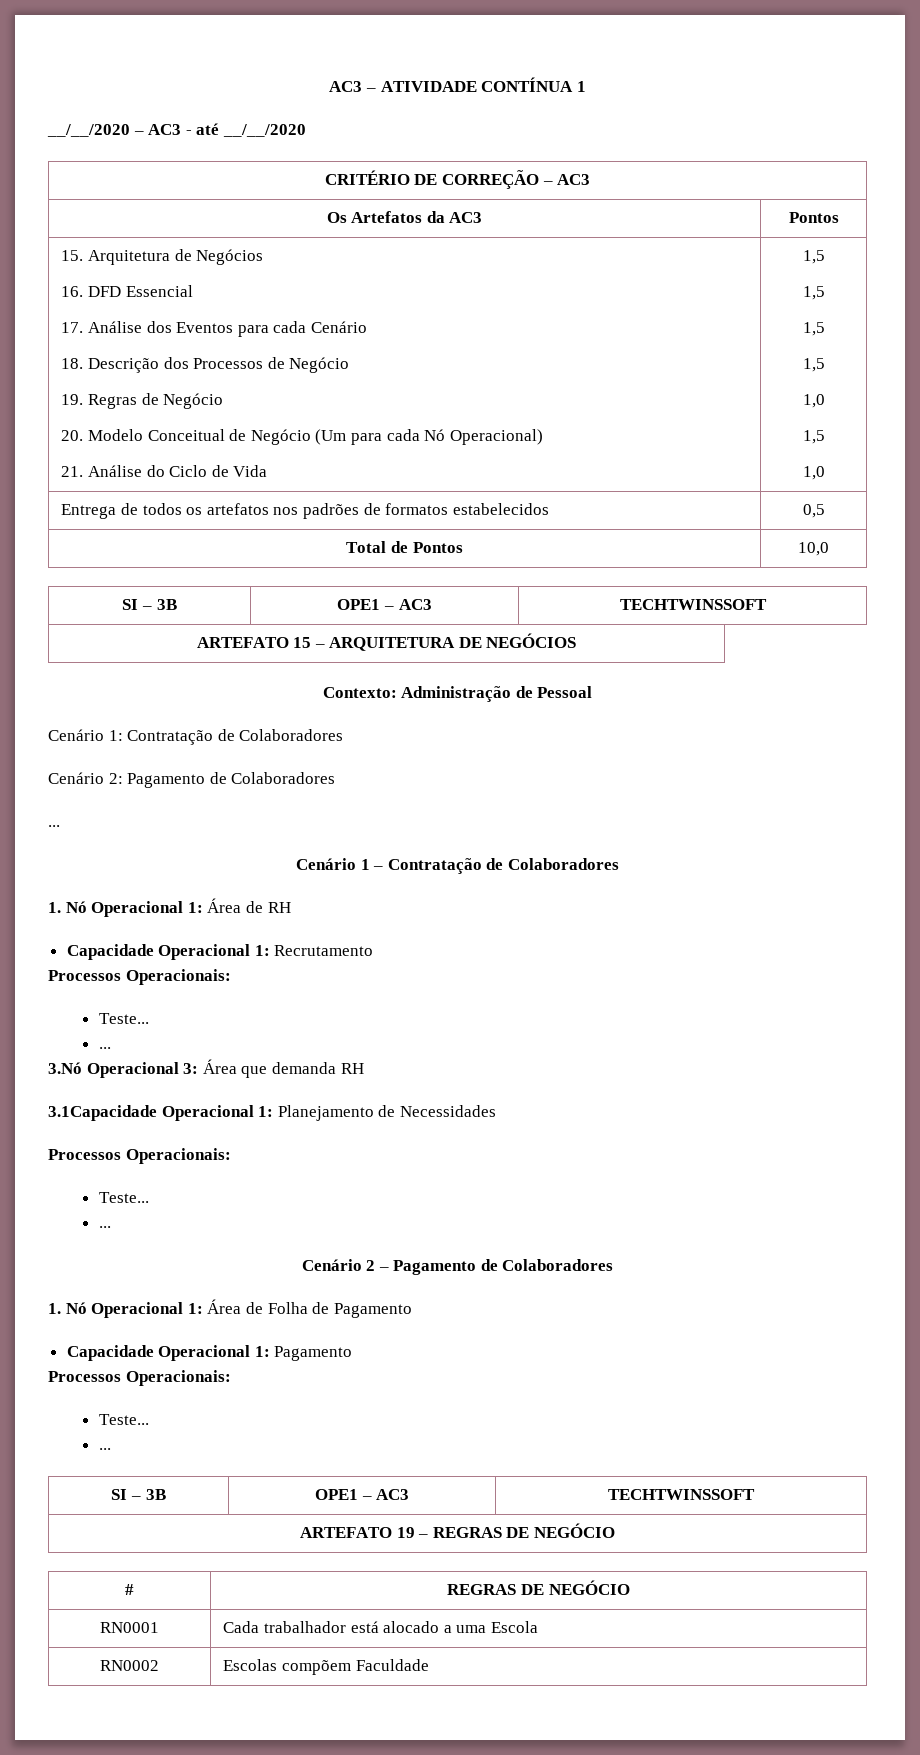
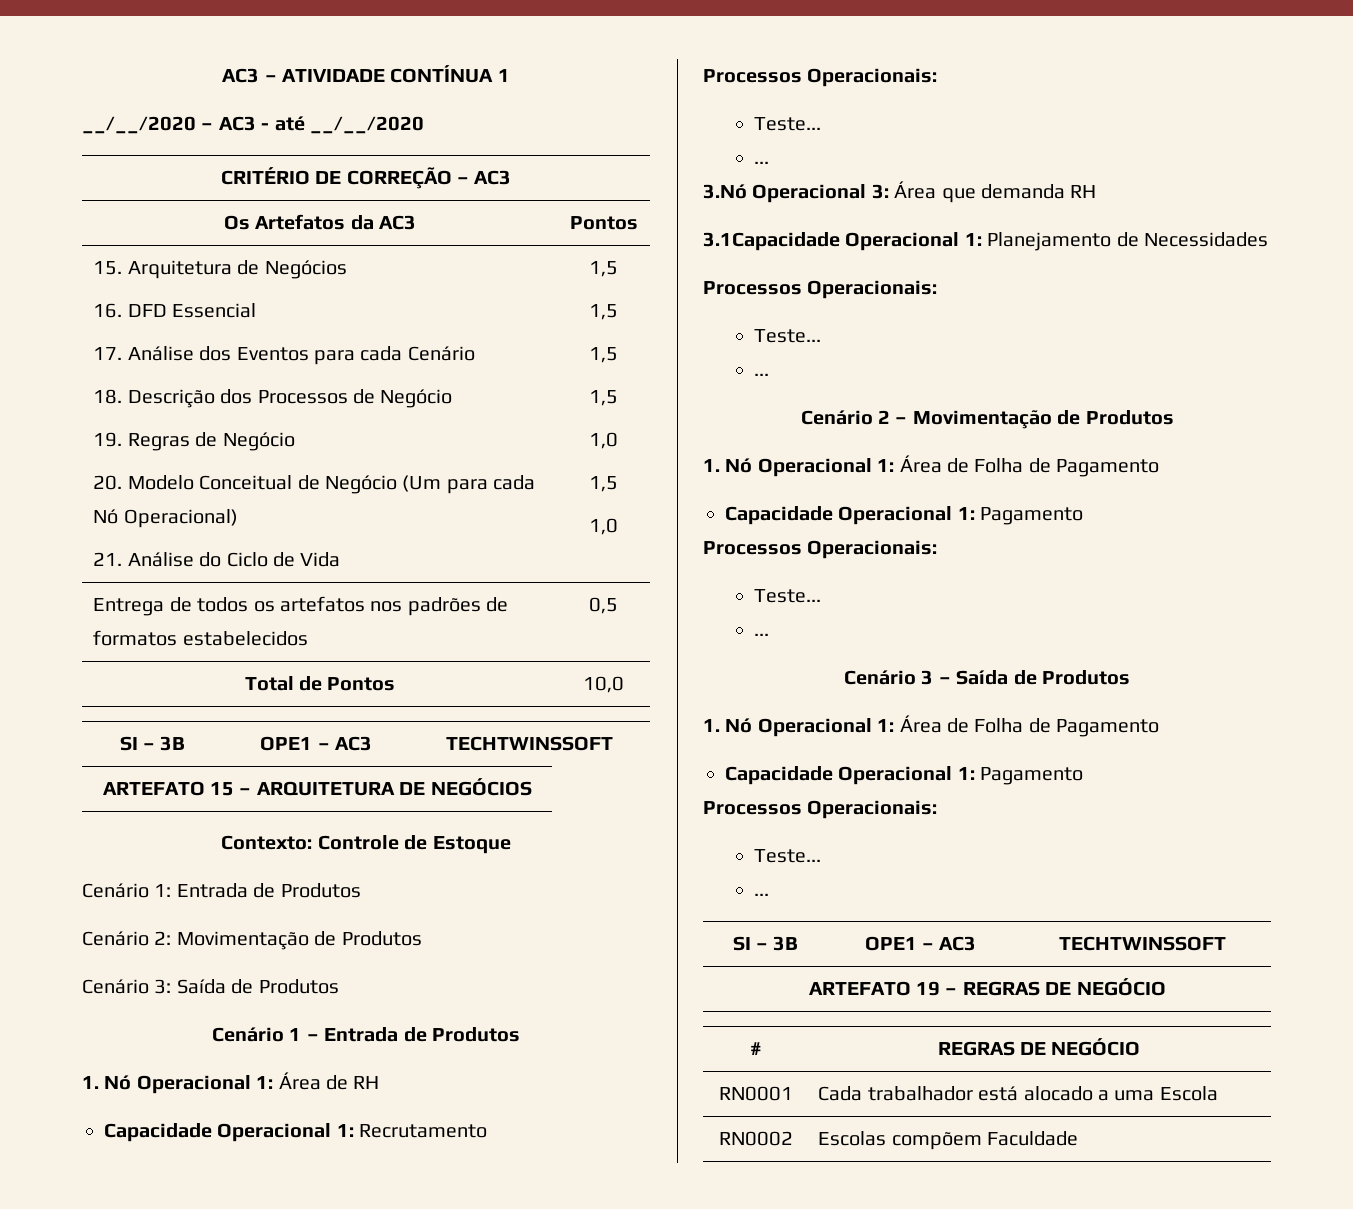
[401,686,593,702] Administração de Pessoal -> [317,835,511,854] Controle de Estoque
[127,729,344,745] Contratação de Colaboradores -> [176,883,361,898] Entrada de Produtos
[127,772,336,788] [48,825,60,827] Pagamento de Colaboradores // ... -> [176,931,422,950] [82,979,339,994] Movimentação de Produtos // Cenário 3: Saída de Produtos
[387,858,619,874] Contratação de Colaboradores -> [324,1027,520,1042] Entrada de Produtos
[393,1259,614,1275] Pagamento de Colaboradores -> [912,410,1174,429] [703,455,1160,477] [725,506,1084,525] [703,540,938,559] [753,589,821,603] [753,633,769,636] [844,670,1130,685] Movimentação de Produtos // 1. Nó Operacional 1: Área de Folha de Pagamento // Capacidade Operacional 1: Pagamento // Processos Operacionais: // Teste... // ... // Cenário 3 – Saída de Produtos

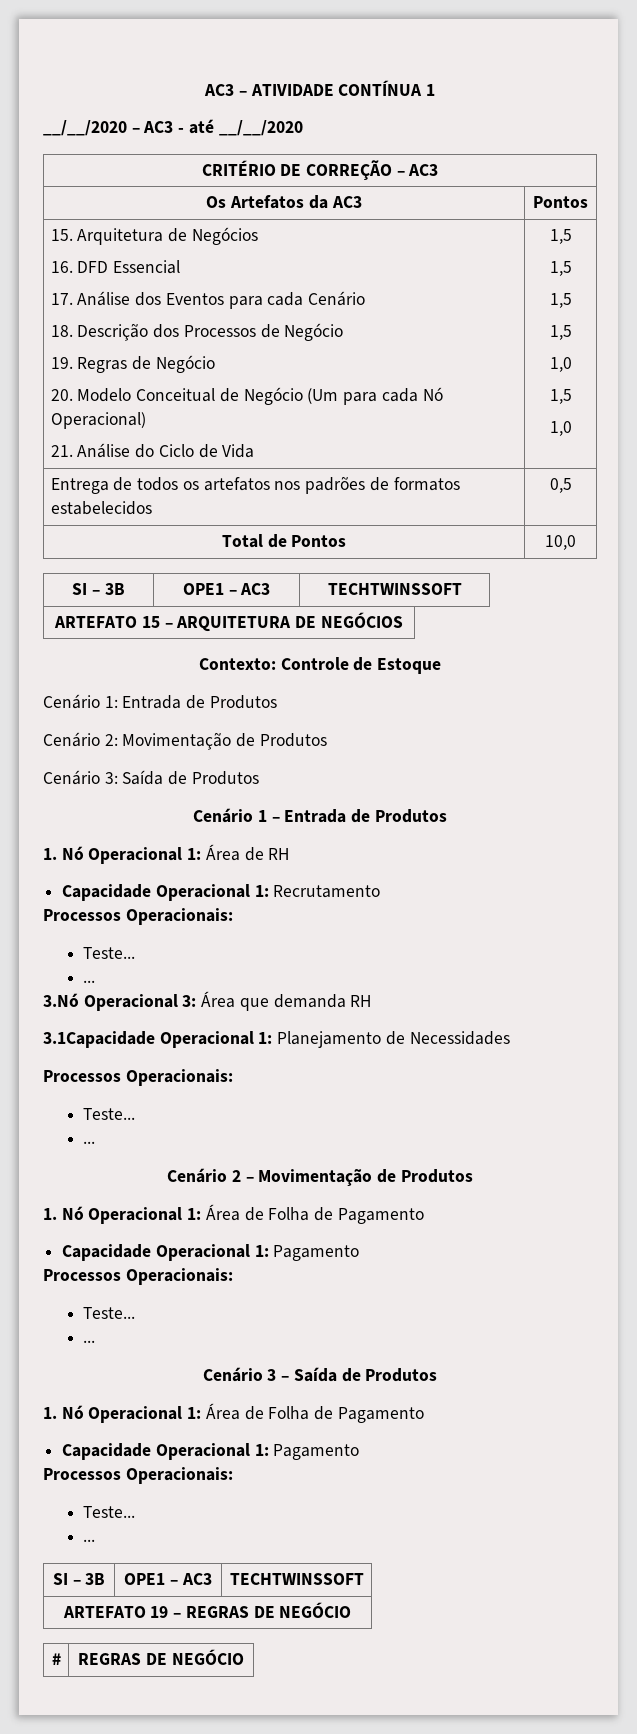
[718,1086,793,1101] [818,1086,1218,1101] [718,1131,793,1146] [818,1131,1079,1150] // RN0001 | Cada trabalhador está alocado a uma Escola // RN0002 | Escolas compõem Faculdade -> (244, 1657) none

